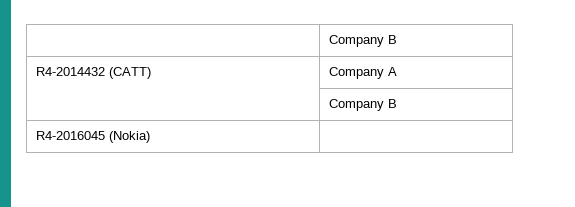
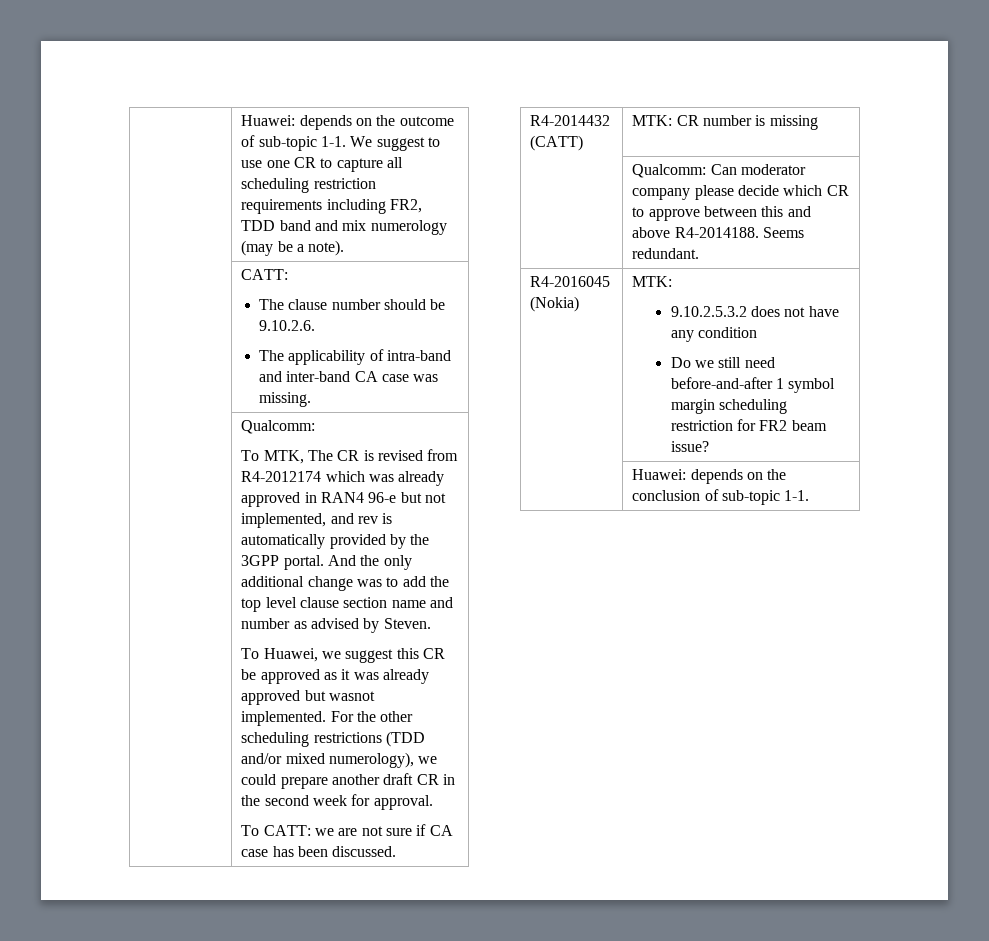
[328,35,397,47] [35,67,151,79] [328,67,397,79] [328,99,397,111] [35,131,150,143] | Company B // R4-2014432 (CATT) | Company A // | Company B // R4-2016045 (Nokia) | -> [241,115,454,130] [241,135,441,151] [241,157,404,172] [241,178,376,193] [241,199,423,214] [241,220,447,235] [241,240,345,256] [241,269,289,280] [259,299,446,310] [259,320,316,331] [259,349,452,365] [259,371,439,382] [259,392,312,407] [241,420,316,434] [241,449,459,464] [241,471,445,486] [241,492,447,507] [241,513,393,528] [241,534,430,549] [241,555,412,570] [241,576,450,591] [241,597,454,612] [241,618,431,633] [241,648,446,663] [241,669,430,684] [241,690,376,705] [241,711,414,726] [241,731,426,747] [241,752,438,768] [241,773,456,789] [241,794,433,810] [241,824,453,836] [241,846,397,857] [530,115,611,126] [530,135,584,151] [632,115,818,130] [632,164,807,178] [632,185,849,200] [632,206,811,221] [632,227,805,238] [632,248,700,259] [530,276,611,287] [530,296,580,312] [632,276,673,287] [670,306,839,317] [670,327,757,342] [670,357,775,368] [670,377,836,393] [670,399,787,414] [670,419,827,431] [670,441,709,452] [632,469,787,484] [632,489,810,505] | Huawei: depends on the outcome of sub-topic 1-1. We suggest to use one CR to capture all scheduling restriction requirements including FR2, TDD band and mix numerology (may be a note). // | CATT: // The clause number should be 9.10.2.6. // The applicability of intra-band and inter-band CA case was missing. // | Qualcomm: // To MTK, The CR is revised from R4-2012174 which was already approved in RAN4 96-e but not implemented, and rev is automatically provided by the 3GPP portal. And the only additional change was to add the top level clause section name and number as advised by Steven. // To Huawei, we suggest this CR be approved as it was already approved but wasnot implemented. For the other scheduling restrictions (TDD and/or mixed numerology), we could prepare another draft CR in the second week for approval. // To CATT: we are not sure if CA case has been discussed. // R4-2014432 (CATT) | MTK: CR number is missing // | Qualcomm: Can moderator company please decide which CR to approve between this and above R4-2014188. Seems redundant. // R4-2016045 (Nokia) | MTK: // 9.10.2.5.3.2 does not have any condition // Do we still need before-and-after 1 symbol margin scheduling restriction for FR2 beam issue? // | Huawei: depends on the conclusion of sub-topic 1-1.

